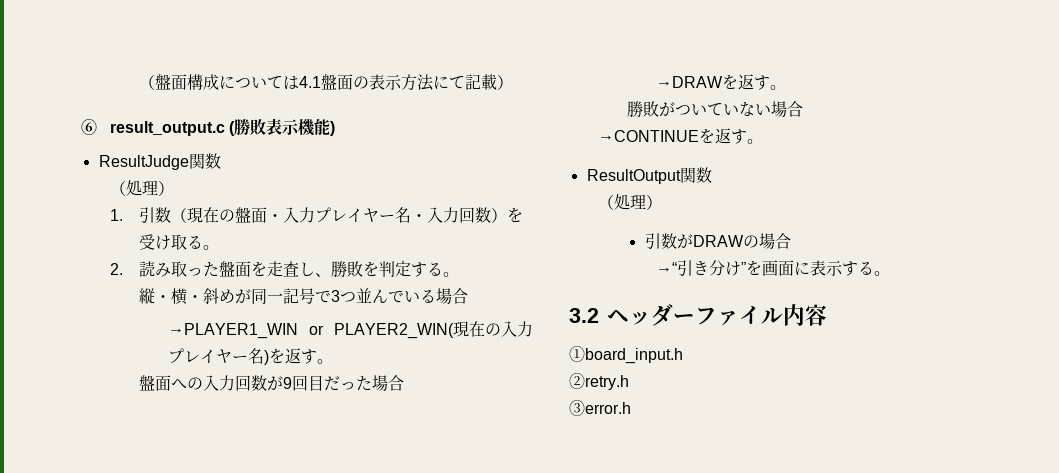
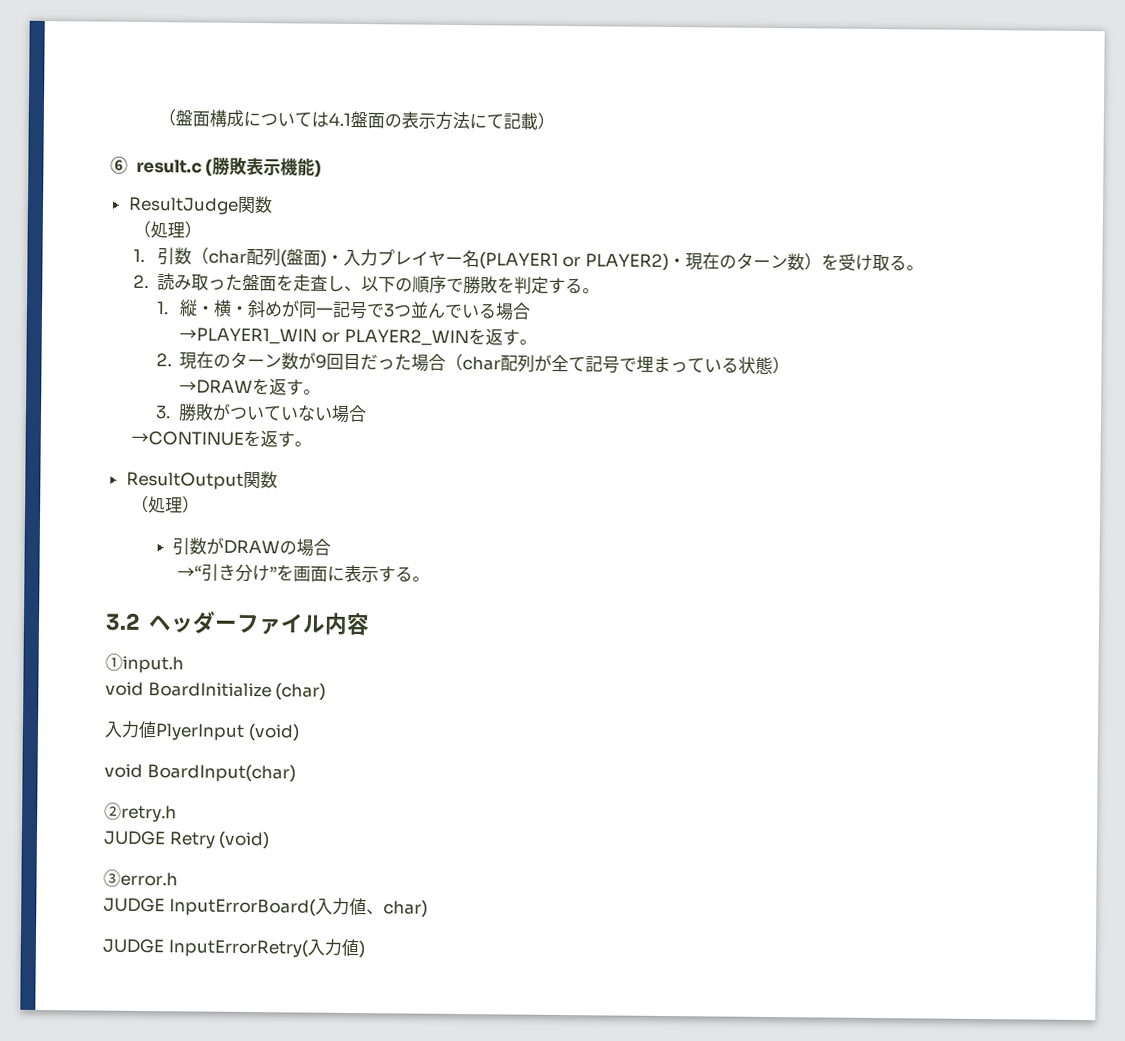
[109,121,225,136] result_output.c -> [135,158,202,174] result.c
[186,207,267,223] 現在の盤面 -> [207,248,327,268] char配列(盤面)
[410,207,475,223] ・入力回 -> [478,251,788,272] (PLAYER1 or PLAYER2)・現在のターン
(331, 275) none -> [360,275,464,294] 以下の順序で
(459, 274) none -> [155,301,169,315] 1.
[334,321,533,339] [167,348,333,365] [138,375,251,391] PLAYER2_WIN(現在の入力プレイヤー名)を返す。 // 盤面への入力回 -> [343,328,537,347] [155,351,283,370] PLAYER2_WINを返す。 // 2.現在のターン
(404, 383) none -> [445,353,791,375] （char配列が全て記号で埋まっている状態）
(786, 87) none -> [154,405,171,420] 3.
[569,346,683,364] [569,373,629,390] [569,400,631,416] ①board_input.h // ②retry.h // ③error.h -> [105,653,184,674] [105,681,327,701] [104,720,300,742] [104,763,296,783] [104,802,177,823] [103,830,271,850] [103,869,178,888] [103,897,428,918] [102,938,365,959] ①input.h // void BoardInitialize (char) // 入力値PlyerInput (void) // void BoardInput(char) // ②retry.h // JUDGE Retry (void) // ③error.h // JUDGE InputErrorBoard(入力値、char) // JUDGE InputErrorRetry(入力値)

